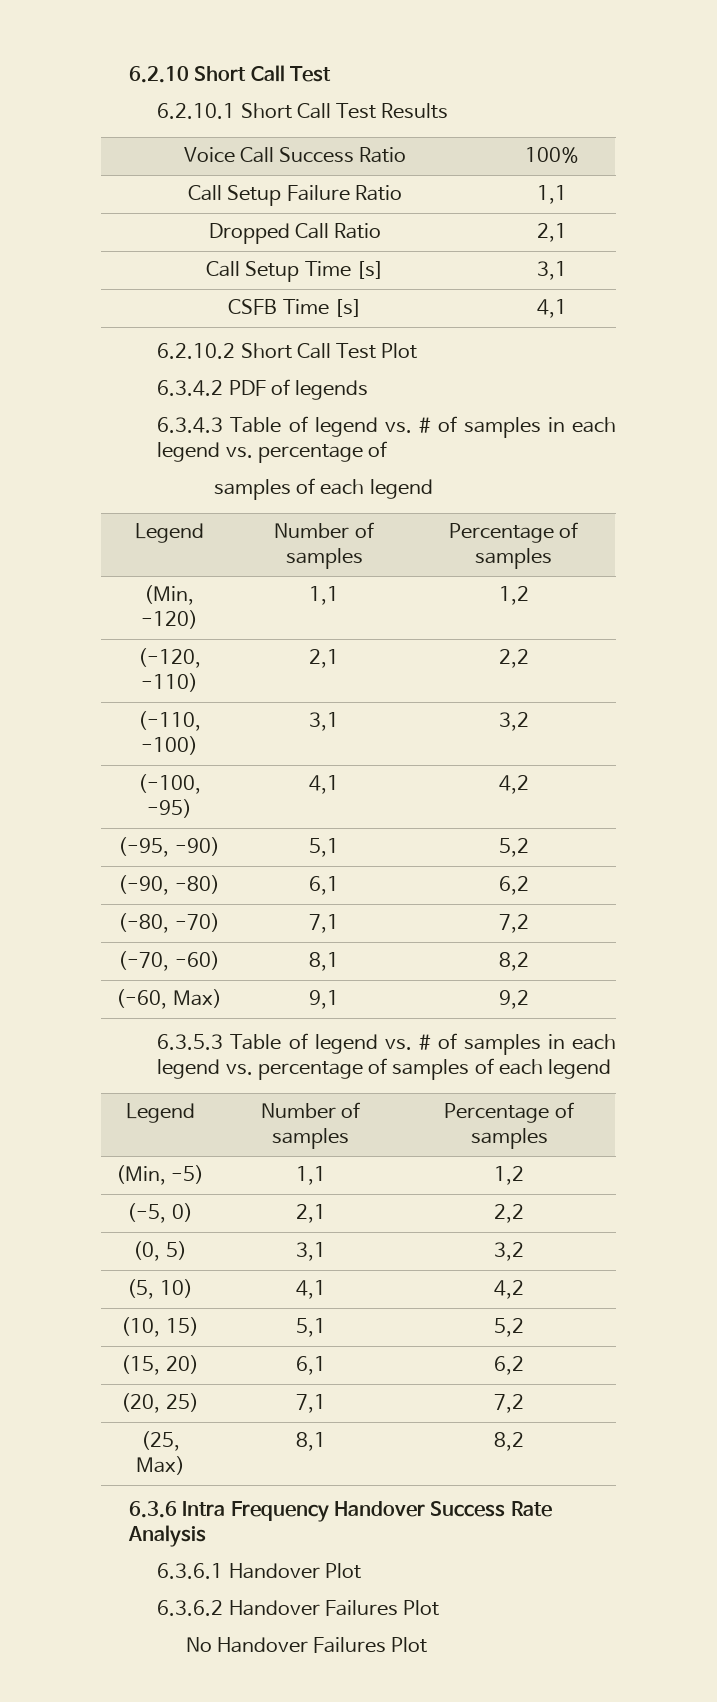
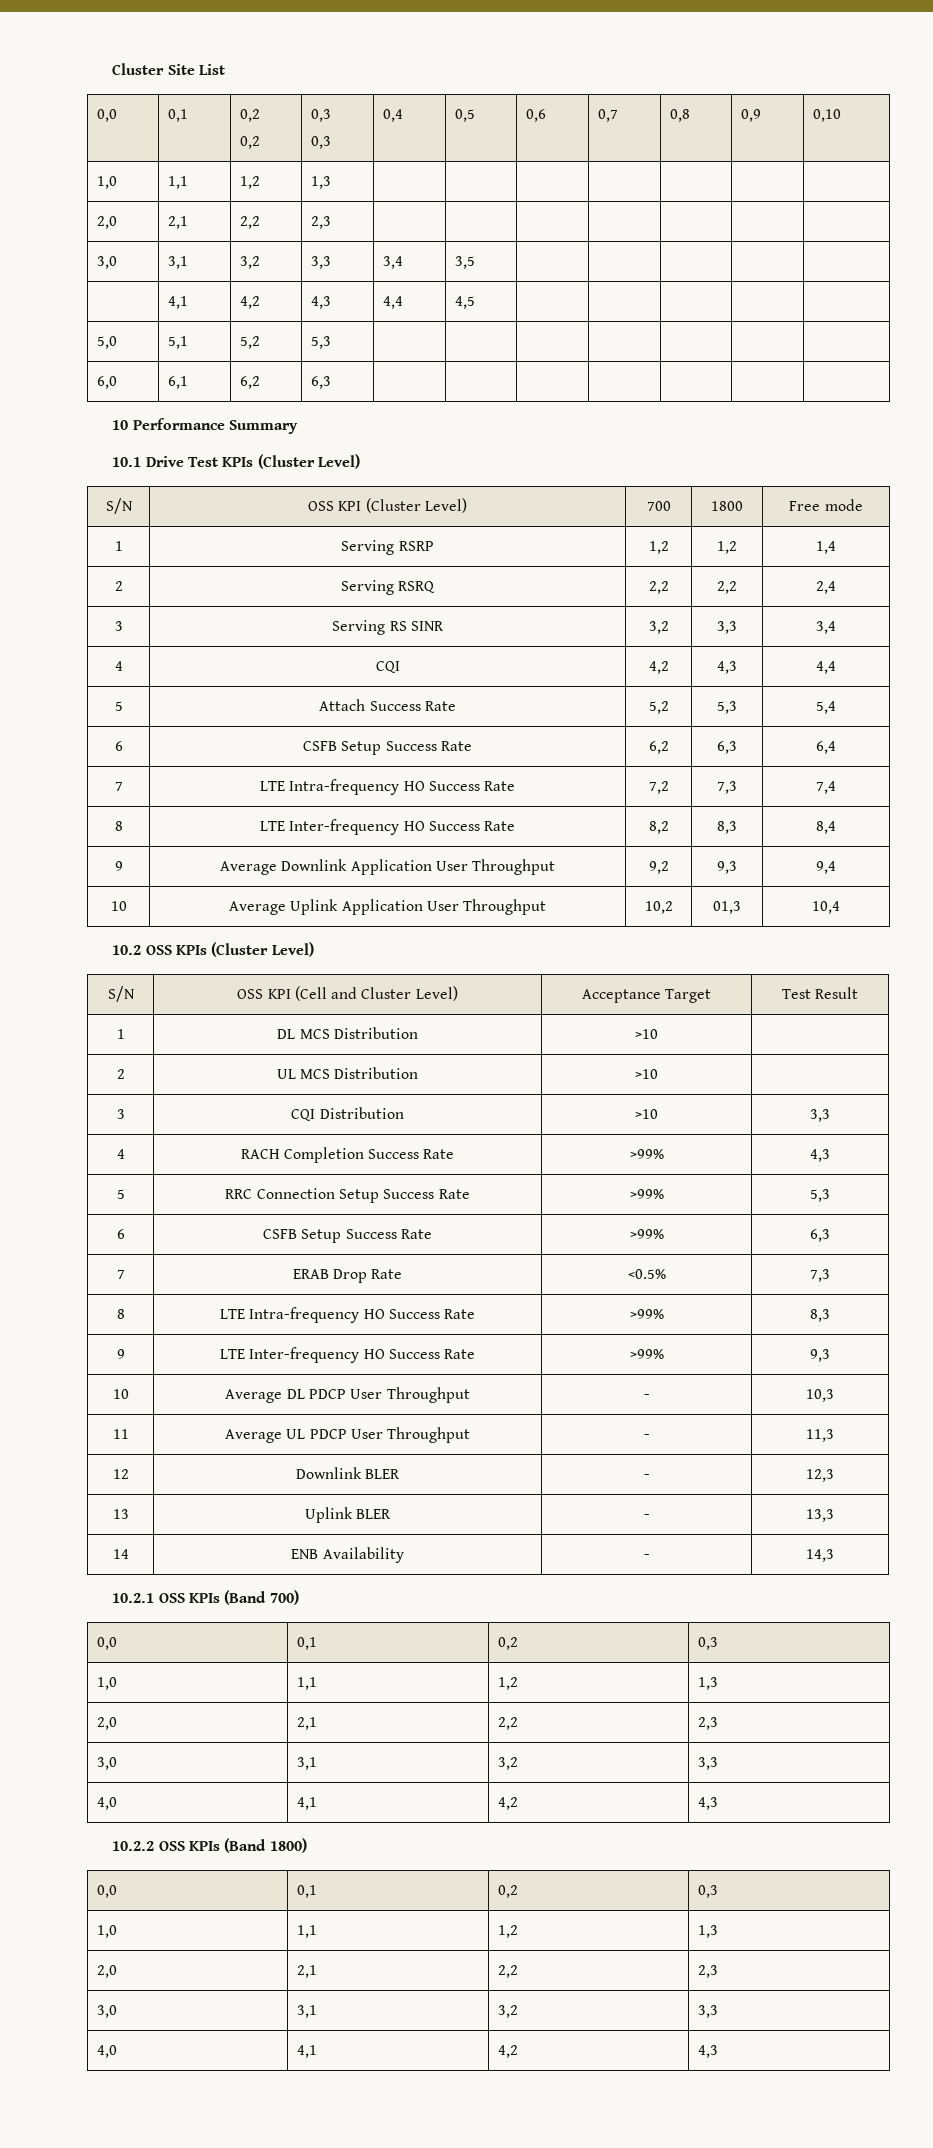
[129,65,332,83] [157,103,449,119] [183,147,407,163] [525,147,579,163] [188,185,402,206] [537,185,567,204] [208,223,382,244] [537,223,567,242] [206,261,384,282] [537,261,567,280] [228,299,362,317] [537,299,567,318] [157,343,418,359] [157,379,369,400] [157,416,616,438] [157,441,388,463] [213,478,433,500] [134,523,204,543] [274,522,374,539] [285,548,363,569] [448,522,579,543] [475,548,553,569] [144,585,194,605] [140,610,198,629] [309,586,339,605] [498,586,529,605] [137,648,201,668] [140,673,198,692] [309,649,339,668] [498,649,529,668] [137,711,201,731] [140,736,198,755] [309,712,339,731] [498,712,529,731] [137,774,201,794] [146,799,192,818] [309,775,339,794] [498,775,529,794] [118,837,220,857] [309,838,339,857] [498,838,529,857] [118,875,220,895] [309,876,339,895] [498,876,529,895] [118,913,220,933] [309,914,339,933] [498,914,529,933] [118,951,220,971] [309,952,339,971] [498,952,529,971] [116,989,222,1009] [309,990,339,1009] [498,990,529,1009] [157,1033,616,1055] [157,1058,612,1080] [125,1103,195,1123] [260,1102,361,1119] [272,1128,350,1149] [444,1102,574,1123] [470,1128,548,1149] [115,1165,205,1185] [295,1166,326,1185] [493,1166,524,1185] [127,1203,193,1223] [295,1204,326,1223] [493,1204,524,1223] [133,1241,187,1261] [295,1242,326,1261] [493,1242,524,1261] [127,1279,193,1299] [295,1280,326,1299] [493,1280,524,1299] [121,1317,199,1337] [295,1318,326,1337] [493,1318,524,1337] [121,1355,199,1375] [295,1356,326,1375] [493,1356,524,1375] [121,1393,199,1413] [295,1394,326,1413] [493,1394,524,1413] [140,1431,180,1451] [135,1456,185,1475] [295,1432,326,1451] [493,1432,524,1451] [129,1501,552,1522] [128,1525,207,1547] [157,1563,361,1579] [157,1600,440,1616] [185,1637,428,1653] 6.2.10 Short Call Test // 6.2.10.1 Short Call Test Results // Voice Call Success Ratio | 100% // Call Setup Failure Ratio | 1,1 // Dropped Call Ratio | 2,1 // Call Setup Time [s] | 3,1 // CSFB Time [s] | 4,1 // 6.2.10.2 Short Call Test Plot // 6.3.4.2 PDF of legends // 6.3.4.3 Table of legend vs. # of samples in each legend vs. percentage of // samples of each legend // Legend | Number of samples | Percentage of samples // (Min, -120) | 1,1 | 1,2 // (-120, -110) | 2,1 | 2,2 // (-110, -100) | 3,1 | 3,2 // (-100, -95) | 4,1 | 4,2 // (-95, -90) | 5,1 | 5,2 // (-90, -80) | 6,1 | 6,2 // (-80, -70) | 7,1 | 7,2 // (-70, -60) | 8,1 | 8,2 // (-60, Max) | 9,1 | 9,2 // 6.3.5.3 Table of legend vs. # of samples in each legend vs. percentage of samples of each legend // Legend | Number of samples | Percentage of samples // (Min, -5) | 1,1 | 1,2 // (-5, 0) | 2,1 | 2,2 // (0, 5) | 3,1 | 3,2 // (5, 10) | 4,1 | 4,2 // (10, 15) | 5,1 | 5,2 // (15, 20) | 6,1 | 6,2 // (20, 25) | 7,1 | 7,2 // (25, Max) | 8,1 | 8,2 // 6.3.6 Intra Frequency Handover Success Rate Analysis // 6.3.6.1 Handover Plot // 6.3.6.2 Handover Failures Plot // No Handover Failures Plot -> [112,63,226,75] [97,109,118,122] [168,109,189,122] [240,109,261,122] [240,136,261,149] [311,109,332,122] [311,136,332,149] [383,109,404,122] [455,109,476,122] [526,109,547,122] [598,109,619,122] [670,109,691,122] [741,109,762,122] [813,109,842,122] [97,176,118,189] [168,176,189,189] [240,176,261,189] [311,176,332,189] [97,216,118,229] [168,216,189,229] [240,216,261,229] [311,216,332,229] [97,256,118,269] [168,256,189,269] [240,256,261,269] [311,256,332,269] [383,256,404,269] [455,256,476,269] [168,296,189,309] [240,296,261,309] [311,296,332,309] [383,296,404,309] [455,296,476,309] [97,336,118,349] [168,336,189,349] [240,336,261,349] [311,336,332,349] [97,376,118,389] [168,376,189,389] [240,376,261,389] [311,376,332,389] [112,418,299,434] [112,454,360,469] [105,498,133,514] [308,498,467,513] [646,501,671,511] [711,501,743,511] [789,499,863,511] [114,541,123,551] [341,540,434,555] [648,541,669,554] [717,541,737,554] [816,541,836,554] [114,581,123,591] [340,580,436,595] [648,581,669,594] [717,581,737,594] [816,581,836,594] [114,621,123,631] [332,620,444,635] [648,621,669,634] [717,621,737,634] [816,621,836,634] [114,661,123,671] [375,661,400,673] [648,661,669,674] [717,661,737,674] [816,661,836,674] [114,701,123,711] [319,699,456,711] [648,701,669,714] [717,701,737,714] [816,701,836,714] [114,741,123,751] [303,741,472,755] [648,741,669,754] [717,741,737,754] [816,741,836,754] [114,782,123,791] [259,779,516,795] [648,781,669,794] [717,781,737,794] [816,781,836,794] [114,821,123,831] [259,819,516,835] [648,821,669,834] [717,821,737,834] [816,821,836,834] [114,861,123,871] [219,859,556,875] [648,861,669,874] [717,861,737,874] [816,861,836,874] [110,901,127,911] [228,899,547,915] [644,901,673,914] [713,901,741,914] [812,901,840,914] [112,942,314,957] [107,986,135,1002] [237,986,458,1001] [581,989,712,1003] [781,987,859,999] [116,1029,125,1039] [277,1027,418,1039] [635,1029,658,1039] [116,1069,125,1079] [276,1067,419,1079] [635,1069,658,1079] [116,1109,125,1119] [291,1107,404,1121] [635,1109,658,1119] [810,1109,830,1122] [116,1149,125,1159] [240,1147,455,1163] [629,1149,664,1159] [810,1149,830,1162] [116,1189,125,1199] [225,1188,470,1203] [629,1189,664,1199] [810,1189,830,1202] [116,1229,125,1239] [263,1229,432,1243] [629,1229,664,1239] [810,1229,830,1242] [116,1270,125,1279] [292,1269,403,1283] [627,1269,666,1279] [810,1269,830,1282] [116,1309,125,1319] [219,1307,476,1323] [629,1309,664,1319] [810,1309,830,1322] [116,1349,125,1359] [219,1347,476,1363] [629,1349,664,1359] [810,1349,830,1362] [112,1389,129,1399] [225,1387,470,1403] [643,1394,650,1399] [806,1389,834,1402] [112,1429,129,1439] [224,1427,471,1443] [643,1434,650,1439] [806,1429,834,1442] [112,1469,129,1479] [295,1467,401,1479] [643,1474,650,1479] [806,1469,834,1482] [112,1509,129,1519] [304,1507,392,1523] [643,1514,650,1519] [806,1509,834,1522] [112,1549,129,1559] [291,1547,404,1563] [643,1554,650,1559] [806,1549,834,1562] [112,1590,299,1605] [97,1637,118,1650] [297,1637,318,1650] [498,1637,519,1650] [698,1637,719,1650] [97,1677,118,1690] [297,1677,318,1690] [498,1677,519,1690] [698,1677,719,1690] [97,1717,118,1730] [297,1717,318,1730] [498,1717,519,1730] [698,1717,719,1730] [97,1757,118,1770] [297,1757,318,1770] [498,1757,519,1770] [698,1757,719,1770] [97,1797,118,1810] [297,1797,318,1810] [498,1797,519,1810] [698,1797,719,1810] [112,1838,307,1853] [97,1885,118,1898] [297,1885,318,1898] [498,1885,519,1898] [698,1885,719,1898] [97,1925,118,1938] [297,1925,318,1938] [498,1925,519,1938] [698,1925,719,1938] [97,1965,118,1978] [297,1965,318,1978] [498,1965,519,1978] [698,1965,719,1978] [97,2005,118,2018] [297,2005,318,2018] [498,2005,519,2018] [698,2005,719,2018] [97,2045,118,2058] [297,2045,318,2058] [498,2045,519,2058] [698,2045,719,2058] Cluster Site List // 0,0 | 0,1 | 0,2 // 0,2 | 0,3 // 0,3 | 0,4 | 0,5 | 0,6 | 0,7 | 0,8 | 0,9 | 0,10 // 1,0 | 1,1 | 1,2 | 1,3 | | | | | | | // 2,0 | 2,1 | 2,2 | 2,3 | | | | | | | // 3,0 | 3,1 | 3,2 | 3,3 | 3,4 | 3,5 | | | | | // | 4,1 | 4,2 | 4,3 | 4,4 | 4,5 | | | | | // 5,0 | 5,1 | 5,2 | 5,3 | | | | | | | // 6,0 | 6,1 | 6,2 | 6,3 | | | | | | | // 10 Performance Summary // 10.1 Drive Test KPIs (Cluster Level) // S/N | OSS KPI (Cluster Level) | 700 | 1800 | Free mode // 1 | Serving RSRP | 1,2 | 1,2 | 1,4 // 2 | Serving RSRQ | 2,2 | 2,2 | 2,4 // 3 | Serving RS SINR | 3,2 | 3,3 | 3,4 // 4 | CQI | 4,2 | 4,3 | 4,4 // 5 | Attach Success Rate | 5,2 | 5,3 | 5,4 // 6 | CSFB Setup Success Rate | 6,2 | 6,3 | 6,4 // 7 | LTE Intra-frequency HO Success Rate | 7,2 | 7,3 | 7,4 // 8 | LTE Inter-frequency HO Success Rate | 8,2 | 8,3 | 8,4 // 9 | Average Downlink Application User Throughput | 9,2 | 9,3 | 9,4 // 10 | Average Uplink Application User Throughput | 10,2 | 01,3 | 10,4 // 10.2 OSS KPIs (Cluster Level) // S/N | OSS KPI (Cell and Cluster Level) | Acceptance Target | Test Result // 1 | DL MCS Distribution | >10 | // 2 | UL MCS Distribution | >10 | // 3 | CQI Distribution | >10 | 3,3 // 4 | RACH Completion Success Rate | >99% | 4,3 // 5 | RRC Connection Setup Success Rate | >99% | 5,3 // 6 | CSFB Setup Success Rate | >99% | 6,3 // 7 | ERAB Drop Rate | <0.5% | 7,3 // 8 | LTE Intra-frequency HO Success Rate | >99% | 8,3 // 9 | LTE Inter-frequency HO Success Rate | >99% | 9,3 // 10 | Average DL PDCP User Throughput | - | 10,3 // 11 | Average UL PDCP User Throughput | - | 11,3 // 12 | Downlink BLER | - | 12,3 // 13 | Uplink BLER | - | 13,3 // 14 | ENB Availability | - | 14,3 // 10.2.1 OSS KPIs (Band 700) // 0,0 | 0,1 | 0,2 | 0,3 // 1,0 | 1,1 | 1,2 | 1,3 // 2,0 | 2,1 | 2,2 | 2,3 // 3,0 | 3,1 | 3,2 | 3,3 // 4,0 | 4,1 | 4,2 | 4,3 // 10.2.2 OSS KPIs (Band 1800) // 0,0 | 0,1 | 0,2 | 0,3 // 1,0 | 1,1 | 1,2 | 1,3 // 2,0 | 2,1 | 2,2 | 2,3 // 3,0 | 3,1 | 3,2 | 3,3 // 4,0 | 4,1 | 4,2 | 4,3

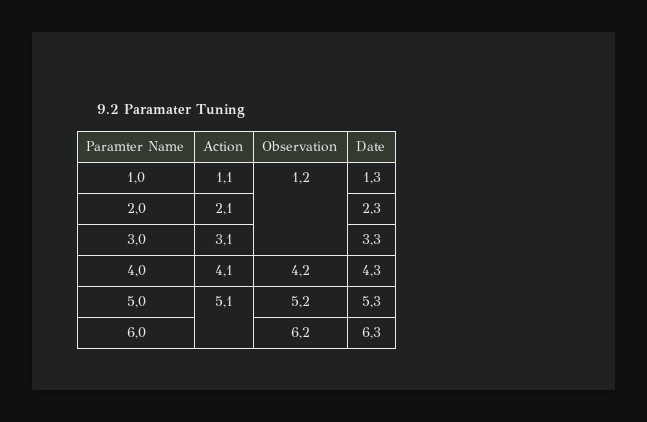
[112,63,226,75] [97,109,118,122] [168,109,189,122] [240,109,261,122] [240,136,261,149] [311,109,332,122] [311,136,332,149] [383,109,404,122] [455,109,476,122] [526,109,547,122] [598,109,619,122] [670,109,691,122] [741,109,762,122] [813,109,842,122] [97,176,118,189] [168,176,189,189] [240,176,261,189] [311,176,332,189] [97,216,118,229] [168,216,189,229] [240,216,261,229] [311,216,332,229] [97,256,118,269] [168,256,189,269] [240,256,261,269] [311,256,332,269] [383,256,404,269] [455,256,476,269] [168,296,189,309] [240,296,261,309] [311,296,332,309] [383,296,404,309] [455,296,476,309] [97,336,118,349] [168,336,189,349] [240,336,261,349] [311,336,332,349] [97,376,118,389] [168,376,189,389] [240,376,261,389] [311,376,332,389] [112,418,299,434] [112,454,360,469] [105,498,133,514] [308,498,467,513] [646,501,671,511] [711,501,743,511] [789,499,863,511] [114,541,123,551] [341,540,434,555] [648,541,669,554] [717,541,737,554] [816,541,836,554] [114,581,123,591] [340,580,436,595] [648,581,669,594] [717,581,737,594] [816,581,836,594] [114,621,123,631] [332,620,444,635] [648,621,669,634] [717,621,737,634] [816,621,836,634] [114,661,123,671] [375,661,400,673] [648,661,669,674] [717,661,737,674] [816,661,836,674] [114,701,123,711] [319,699,456,711] [648,701,669,714] [717,701,737,714] [816,701,836,714] [114,741,123,751] [303,741,472,755] [648,741,669,754] [717,741,737,754] [816,741,836,754] [114,782,123,791] [259,779,516,795] [648,781,669,794] [717,781,737,794] [816,781,836,794] [114,821,123,831] [259,819,516,835] [648,821,669,834] [717,821,737,834] [816,821,836,834] [114,861,123,871] [219,859,556,875] [648,861,669,874] [717,861,737,874] [816,861,836,874] [110,901,127,911] [228,899,547,915] [644,901,673,914] [713,901,741,914] [812,901,840,914] [112,942,314,957] [107,986,135,1002] [237,986,458,1001] [581,989,712,1003] [781,987,859,999] [116,1029,125,1039] [277,1027,418,1039] [635,1029,658,1039] [116,1069,125,1079] [276,1067,419,1079] [635,1069,658,1079] [116,1109,125,1119] [291,1107,404,1121] [635,1109,658,1119] [810,1109,830,1122] [116,1149,125,1159] [240,1147,455,1163] [629,1149,664,1159] [810,1149,830,1162] [116,1189,125,1199] [225,1188,470,1203] [629,1189,664,1199] [810,1189,830,1202] [116,1229,125,1239] [263,1229,432,1243] [629,1229,664,1239] [810,1229,830,1242] [116,1270,125,1279] [292,1269,403,1283] [627,1269,666,1279] [810,1269,830,1282] [116,1309,125,1319] [219,1307,476,1323] [629,1309,664,1319] [810,1309,830,1322] [116,1349,125,1359] [219,1347,476,1363] [629,1349,664,1359] [810,1349,830,1362] [112,1389,129,1399] [225,1387,470,1403] [643,1394,650,1399] [806,1389,834,1402] [112,1429,129,1439] [224,1427,471,1443] [643,1434,650,1439] [806,1429,834,1442] [112,1469,129,1479] [295,1467,401,1479] [643,1474,650,1479] [806,1469,834,1482] [112,1509,129,1519] [304,1507,392,1523] [643,1514,650,1519] [806,1509,834,1522] [112,1549,129,1559] [291,1547,404,1563] [643,1554,650,1559] [806,1549,834,1562] [112,1590,299,1605] [97,1637,118,1650] [297,1637,318,1650] [498,1637,519,1650] [698,1637,719,1650] [97,1677,118,1690] [297,1677,318,1690] [498,1677,519,1690] [698,1677,719,1690] [97,1717,118,1730] [297,1717,318,1730] [498,1717,519,1730] [698,1717,719,1730] [97,1757,118,1770] [297,1757,318,1770] [498,1757,519,1770] [698,1757,719,1770] [97,1797,118,1810] [297,1797,318,1810] [498,1797,519,1810] [698,1797,719,1810] [112,1838,307,1853] [97,1885,118,1898] [297,1885,318,1898] [498,1885,519,1898] [698,1885,719,1898] [97,1925,118,1938] [297,1925,318,1938] [498,1925,519,1938] [698,1925,719,1938] [97,1965,118,1978] [297,1965,318,1978] [498,1965,519,1978] [698,1965,719,1978] [97,2005,118,2018] [297,2005,318,2018] [498,2005,519,2018] [698,2005,719,2018] [97,2045,118,2058] [297,2045,318,2058] [498,2045,519,2058] [698,2045,719,2058] Cluster Site List // 0,0 | 0,1 | 0,2 // 0,2 | 0,3 // 0,3 | 0,4 | 0,5 | 0,6 | 0,7 | 0,8 | 0,9 | 0,10 // 1,0 | 1,1 | 1,2 | 1,3 | | | | | | | // 2,0 | 2,1 | 2,2 | 2,3 | | | | | | | // 3,0 | 3,1 | 3,2 | 3,3 | 3,4 | 3,5 | | | | | // | 4,1 | 4,2 | 4,3 | 4,4 | 4,5 | | | | | // 5,0 | 5,1 | 5,2 | 5,3 | | | | | | | // 6,0 | 6,1 | 6,2 | 6,3 | | | | | | | // 10 Performance Summary // 10.1 Drive Test KPIs (Cluster Level) // S/N | OSS KPI (Cluster Level) | 700 | 1800 | Free mode // 1 | Serving RSRP | 1,2 | 1,2 | 1,4 // 2 | Serving RSRQ | 2,2 | 2,2 | 2,4 // 3 | Serving RS SINR | 3,2 | 3,3 | 3,4 // 4 | CQI | 4,2 | 4,3 | 4,4 // 5 | Attach Success Rate | 5,2 | 5,3 | 5,4 // 6 | CSFB Setup Success Rate | 6,2 | 6,3 | 6,4 // 7 | LTE Intra-frequency HO Success Rate | 7,2 | 7,3 | 7,4 // 8 | LTE Inter-frequency HO Success Rate | 8,2 | 8,3 | 8,4 // 9 | Average Downlink Application User Throughput | 9,2 | 9,3 | 9,4 // 10 | Average Uplink Application User Throughput | 10,2 | 01,3 | 10,4 // 10.2 OSS KPIs (Cluster Level) // S/N | OSS KPI (Cell and Cluster Level) | Acceptance Target | Test Result // 1 | DL MCS Distribution | >10 | // 2 | UL MCS Distribution | >10 | // 3 | CQI Distribution | >10 | 3,3 // 4 | RACH Completion Success Rate | >99% | 4,3 // 5 | RRC Connection Setup Success Rate | >99% | 5,3 // 6 | CSFB Setup Success Rate | >99% | 6,3 // 7 | ERAB Drop Rate | <0.5% | 7,3 // 8 | LTE Intra-frequency HO Success Rate | >99% | 8,3 // 9 | LTE Inter-frequency HO Success Rate | >99% | 9,3 // 10 | Average DL PDCP User Throughput | - | 10,3 // 11 | Average UL PDCP User Throughput | - | 11,3 // 12 | Downlink BLER | - | 12,3 // 13 | Uplink BLER | - | 13,3 // 14 | ENB Availability | - | 14,3 // 10.2.1 OSS KPIs (Band 700) // 0,0 | 0,1 | 0,2 | 0,3 // 1,0 | 1,1 | 1,2 | 1,3 // 2,0 | 2,1 | 2,2 | 2,3 // 3,0 | 3,1 | 3,2 | 3,3 // 4,0 | 4,1 | 4,2 | 4,3 // 10.2.2 OSS KPIs (Band 1800) // 0,0 | 0,1 | 0,2 | 0,3 // 1,0 | 1,1 | 1,2 | 1,3 // 2,0 | 2,1 | 2,2 | 2,3 // 3,0 | 3,1 | 3,2 | 3,3 // 4,0 | 4,1 | 4,2 | 4,3 -> [97,104,246,118] [86,141,185,151] [203,141,244,152] [262,141,338,152] [356,141,386,152] [127,172,145,184] [215,172,233,184] [291,172,310,184] [362,172,381,184] [126,203,146,215] [215,203,233,215] [362,203,381,215] [126,234,146,246] [215,234,233,246] [362,234,381,246] [126,265,146,277] [215,265,233,277] [291,265,310,277] [362,265,381,277] [126,296,146,308] [215,296,233,308] [291,296,310,308] [362,296,381,308] [126,327,146,339] [291,327,310,339] [362,327,381,339] 9.2 Paramater Tuning // Paramter Name | Action | Observation | Date // 1,0 | 1,1 | 1,2 | 1,3 // 2,0 | 2,1 | | 2,3 // 3,0 | 3,1 | | 3,3 // 4,0 | 4,1 | 4,2 | 4,3 // 5,0 | 5,1 | 5,2 | 5,3 // 6,0 | | 6,2 | 6,3

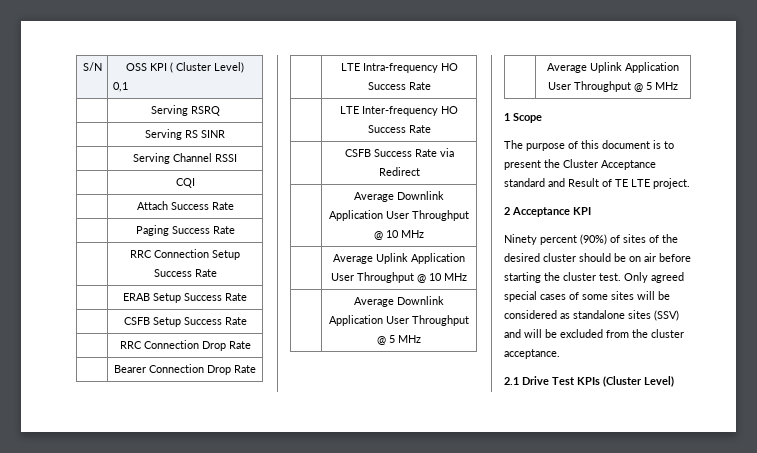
[97,104,246,118] [86,141,185,151] [203,141,244,152] [262,141,338,152] [356,141,386,152] [127,172,145,184] [215,172,233,184] [291,172,310,184] [362,172,381,184] [126,203,146,215] [215,203,233,215] [362,203,381,215] [126,234,146,246] [215,234,233,246] [362,234,381,246] [126,265,146,277] [215,265,233,277] [291,265,310,277] [362,265,381,277] [126,296,146,308] [215,296,233,308] [291,296,310,308] [362,296,381,308] [126,327,146,339] [291,327,310,339] [362,327,381,339] 9.2 Paramater Tuning // Paramter Name | Action | Observation | Date // 1,0 | 1,1 | 1,2 | 1,3 // 2,0 | 2,1 | | 2,3 // 3,0 | 3,1 | | 3,3 // 4,0 | 4,1 | 4,2 | 4,3 // 5,0 | 5,1 | 5,2 | 5,3 // 6,0 | | 6,2 | 6,3 -> [82,62,102,71] [126,62,244,73] [112,82,128,92] [150,105,220,116] [145,129,225,140] [133,153,237,164] [175,178,195,188] [136,201,234,210] [135,225,235,236] [130,249,240,260] [153,269,217,277] [123,293,247,303] [123,317,247,327] [119,340,251,351] [114,364,256,375] [340,63,458,73] [367,82,431,90] [340,106,458,116] [367,125,431,133] [344,148,454,157] [378,167,420,176] [354,191,444,202] [329,210,469,221] [374,230,424,240] [333,253,465,264] [331,272,467,283] [354,296,444,307] [329,315,469,326] [377,335,421,345] [547,62,679,73] [548,81,678,92] [504,113,542,123] [504,140,674,151] [504,159,656,170] [504,178,690,189] [504,207,591,217] [504,234,678,245] [504,253,691,262] [504,272,684,283] [504,291,670,302] [504,310,679,321] [504,329,684,338] [504,349,560,359] [504,376,674,387] S/N | OSS KPI ( Cluster Level) // 0,1 // | Serving RSRQ // | Serving RS SINR // | Serving Channel RSSI // | CQI // | Attach Success Rate // | Paging Success Rate // | RRC Connection Setup Success Rate // | ERAB Setup Success Rate // | CSFB Setup Success Rate // | RRC Connection Drop Rate // | Bearer Connection Drop Rate // | LTE Intra-frequency HO Success Rate // | LTE Inter-frequency HO Success Rate // | CSFB Success Rate via Redirect // | Average Downlink Application User Throughput @ 10 MHz // | Average Uplink Application User Throughput @ 10 MHz // | Average Downlink Application User Throughput @ 5 MHz // | Average Uplink Application User Throughput @ 5 MHz // 1 Scope // The purpose of this document is to present the Cluster Acceptance standard and Result of TE LTE project. // 2 Acceptance KPI // Ninety percent (90%) of sites of the desired cluster should be on air before starting the cluster test. Only agreed special cases of some sites will be considered as standalone sites (SSV) and will be excluded from the cluster acceptance. // 2.1 Drive Test KPIs (Cluster Level)

